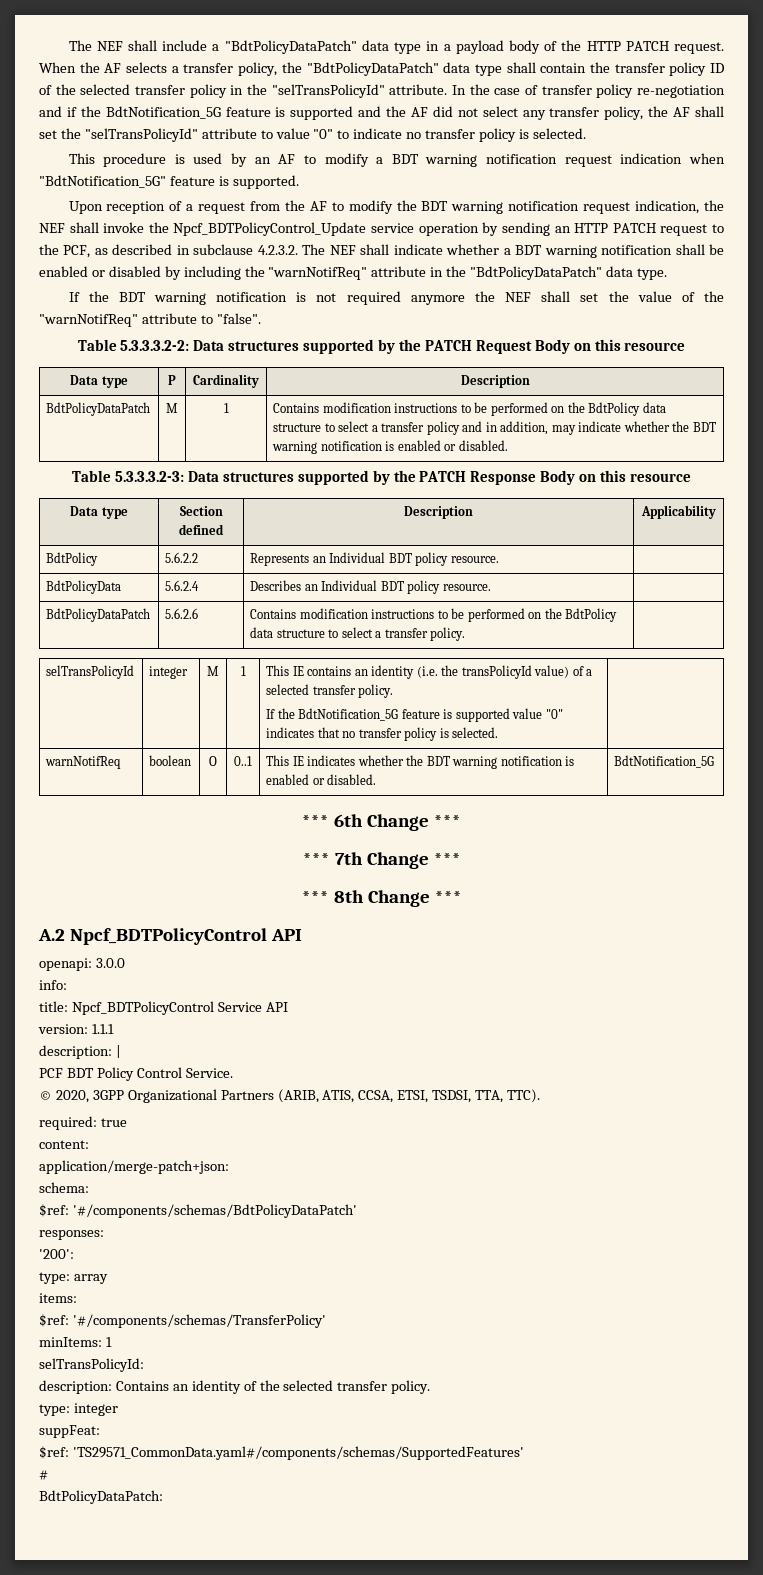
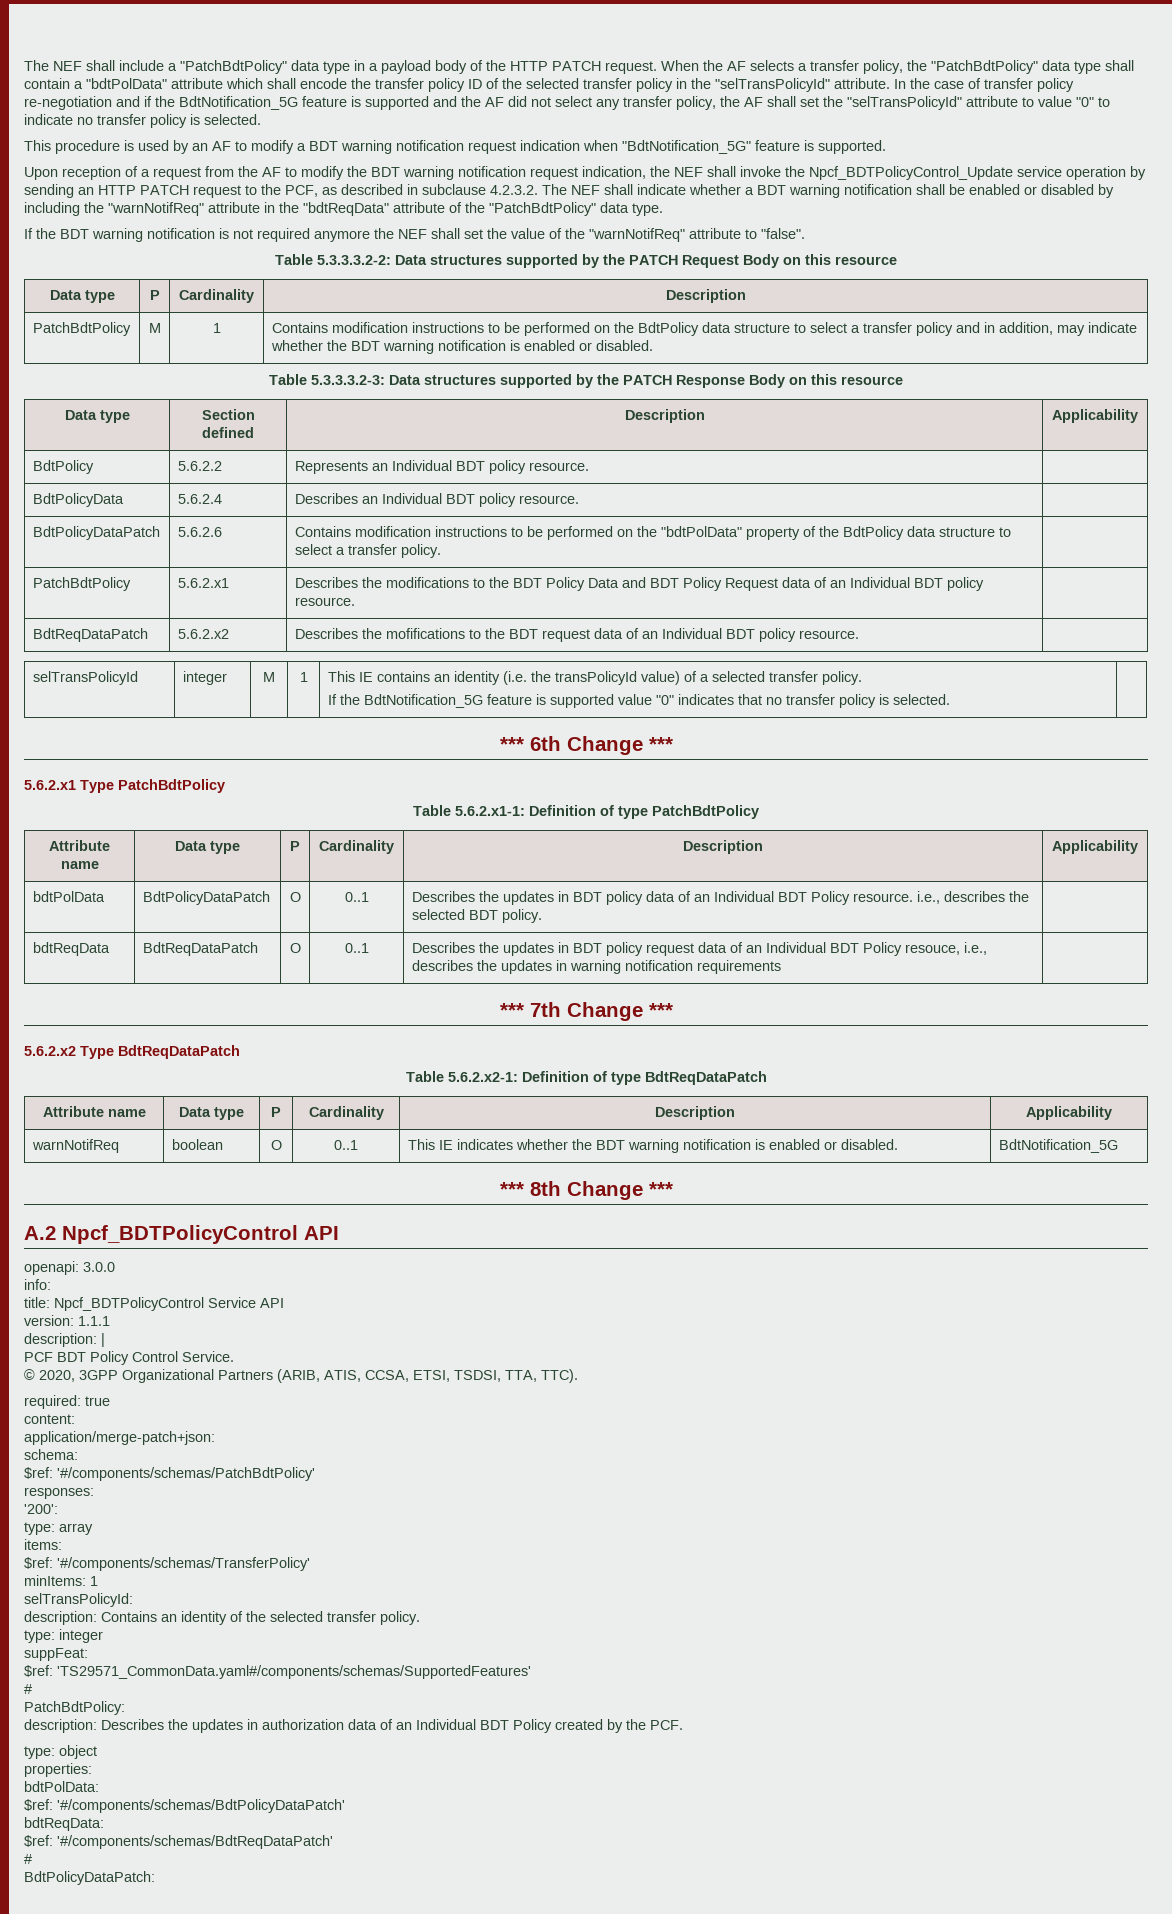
[224,40,357,54] "BdtPolicyDataPatch" -> [180,60,287,74] "PatchBdtPolicy"
[306,62,439,76] "BdtPolicyDataPatch" -> [931,60,1038,74] "PatchBdtPolicy"
(587, 68) none -> [74,78,347,89] a "bdtPolData" attribute which shall encode
[470,266,603,280] "BdtPolicyDataPatch" -> [303,202,596,216] "bdtReqData" attribute of the "PatchBdtPolicy"
[46,402,151,416] BdtPolicyDataPatch -> [32,322,131,336] PatchBdtPolicy
(562, 613) none -> [660,526,839,540] "bdtPolData" property of the
(466, 634) none -> [32,577,131,591] [177,578,229,588] [294,577,984,591] [294,597,355,606] [32,628,148,642] [177,629,229,639] [294,628,859,642] // PatchBdtPolicy | 5.6.2.x1 | Describes the modifications to the BDT Policy Data and BDT Policy Request data of an Individual BDT policy resource. | // BdtReqDataPatch | 5.6.2.x2 | Describes the mofifications to the BDT request data of an Individual BDT policy resource. |
(499, 732) none -> [499,736,673,755] [24,779,225,793] [413,805,759,819] [49,840,110,851] [60,861,99,869] [175,841,241,854] [290,841,300,851] [319,840,394,854] [683,840,763,854] [1052,840,1138,854] [32,891,105,902] [142,891,270,905] [289,892,301,902] [344,892,369,902] [411,891,1029,905] [411,909,542,923] [32,942,110,956] [142,942,258,956] [289,943,301,953] [344,943,369,953] [411,942,987,956] [411,960,781,974] [499,1002,673,1021] [24,1045,240,1059] [405,1071,767,1085] [42,1106,146,1117] [179,1107,244,1120] [271,1107,281,1117] [308,1106,384,1120] [655,1106,735,1120] [1026,1106,1112,1120] // *** 6th Change *** // 5.6.2.x1 Type PatchBdtPolicy // Table 5.6.2.x1-1: Definition of type PatchBdtPolicy // Attribute name | Data type | P | Cardinality | Description | Applicability // bdtPolData | BdtPolicyDataPatch | O | 0..1 | Describes the updates in BDT policy data of an Individual BDT Policy resource. i.e., describes the selected BDT policy. | // bdtReqData | BdtReqDataPatch | O | 0..1 | Describes the updates in BDT policy request data of an Individual BDT Policy resouce, i.e., describes the updates in warning notification requirements | // *** 7th Change *** // 5.6.2.x2 Type BdtReqDataPatch // Table 5.6.2.x2-1: Definition of type BdtReqDataPatch // Attribute name | Data type | P | Cardinality | Description | Applicability
[302,814,461,831] [302,852,461,869] // *** 6th Change *** // *** 7th Change *** -> (1118, 1146) none
[72,1204,357,1218] '#/components/schemas/BdtPolicyDataPatch' -> [57,1467,315,1481] '#/components/schemas/PatchBdtPolicy'
(48, 1475) none -> [24,1701,125,1715] [24,1719,683,1733] [24,1745,97,1759] [24,1763,92,1777] [24,1781,99,1792] [24,1799,345,1813] [24,1817,104,1831] [24,1835,333,1849] [24,1854,32,1864] // PatchBdtPolicy: // description: Describes the updates in authorization data of an Individual BDT Policy created by the PCF. // type: object // properties: // bdtPolData: // $ref: '#/components/schemas/BdtPolicyDataPatch' // bdtReqData: // $ref: '#/components/schemas/BdtReqDataPatch' // #

